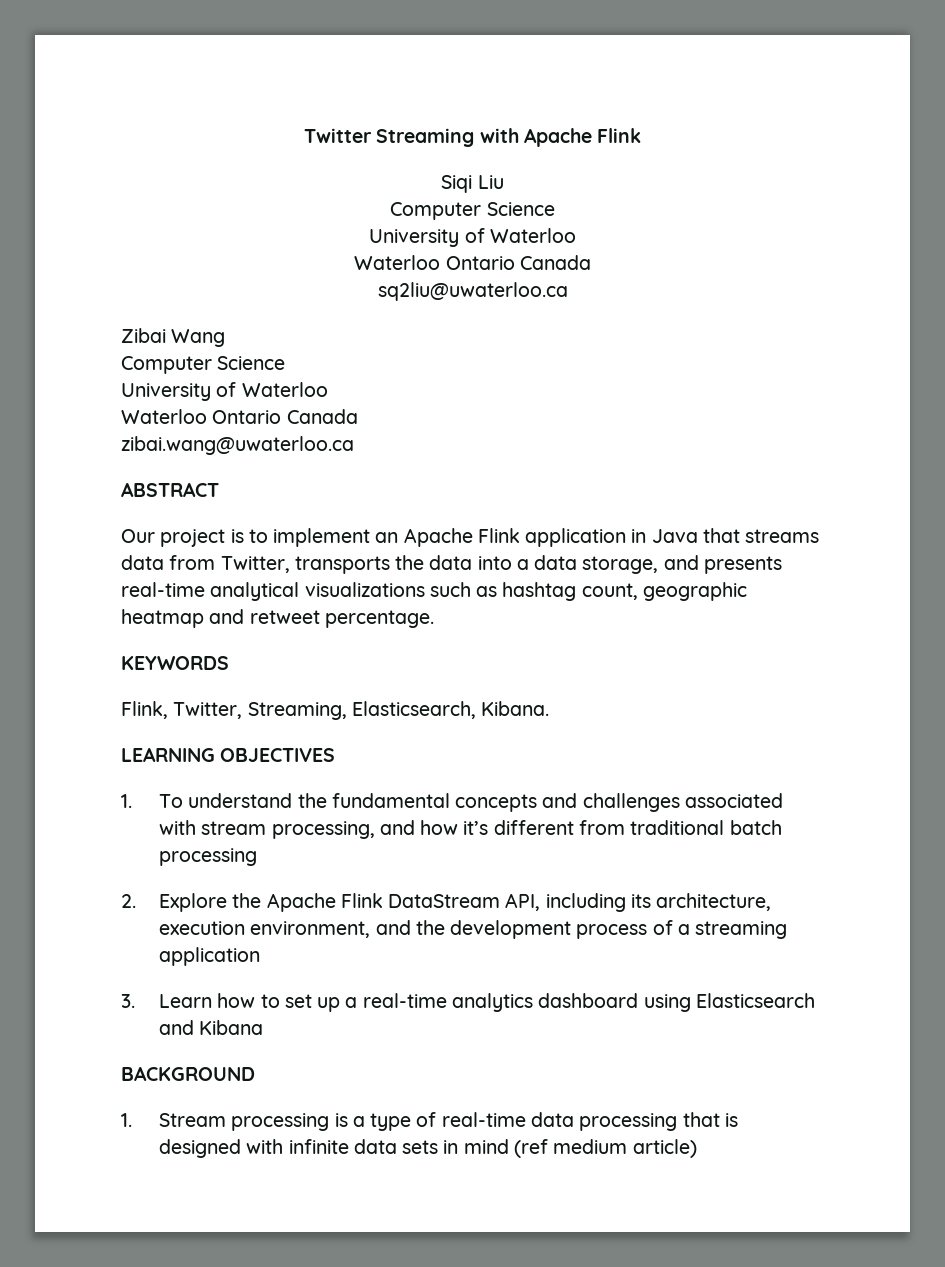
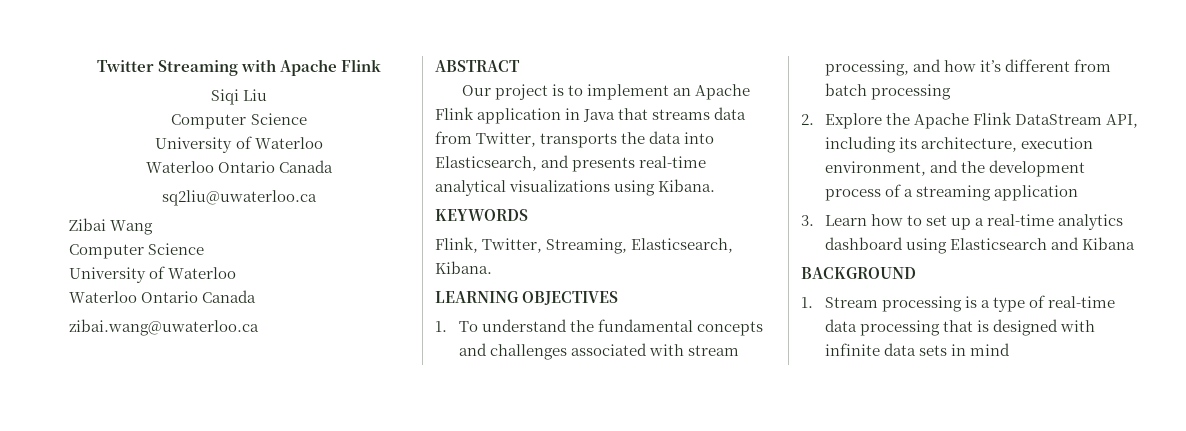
[516,555,659,574] a data storage, -> [435,156,537,171] Elasticsearch,
[429,582,747,601] [121,609,434,628] such as hashtag count, geographic heatmap and retweet percentage. -> [614,179,716,196] using Kibana.
[630,820,725,835] traditional -> (1111, 65) none
[514,1139,697,1158] (ref medium article) -> (1010, 349) none

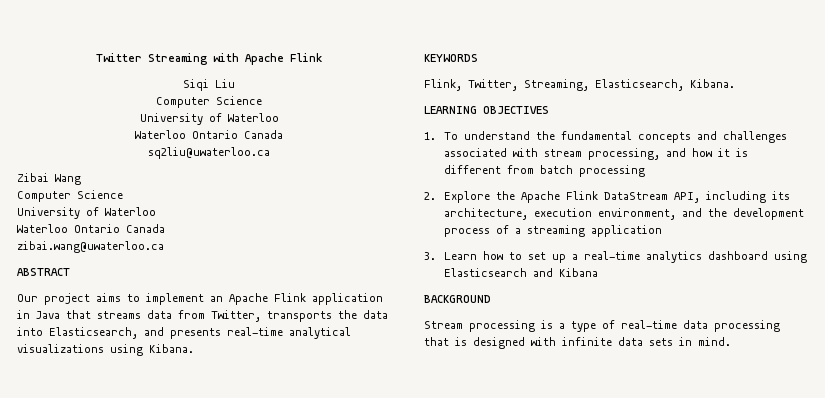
[551,84,564,96] is -> [96,293,121,302] aims
[979,60,1001,72] it’s -> [718,148,749,157] it is
[801,297,813,308] 1. -> (491, 299) none
[969,343,1010,356] mind -> [698,337,731,346] mind.

